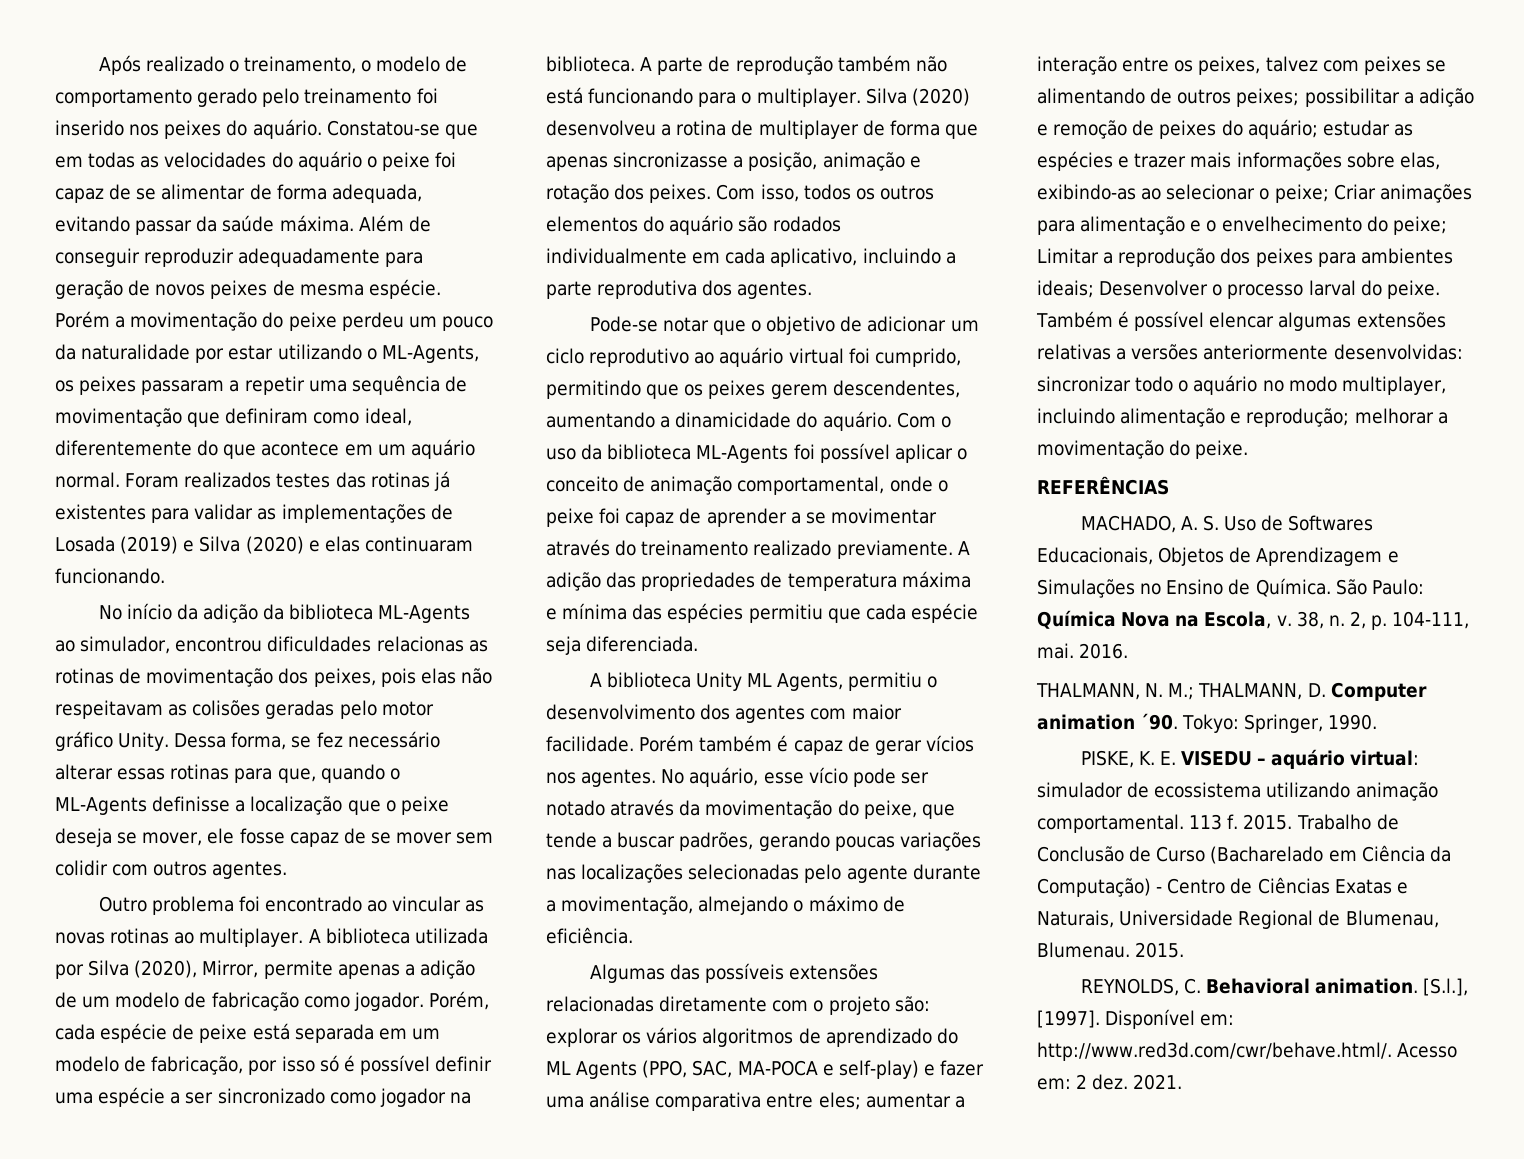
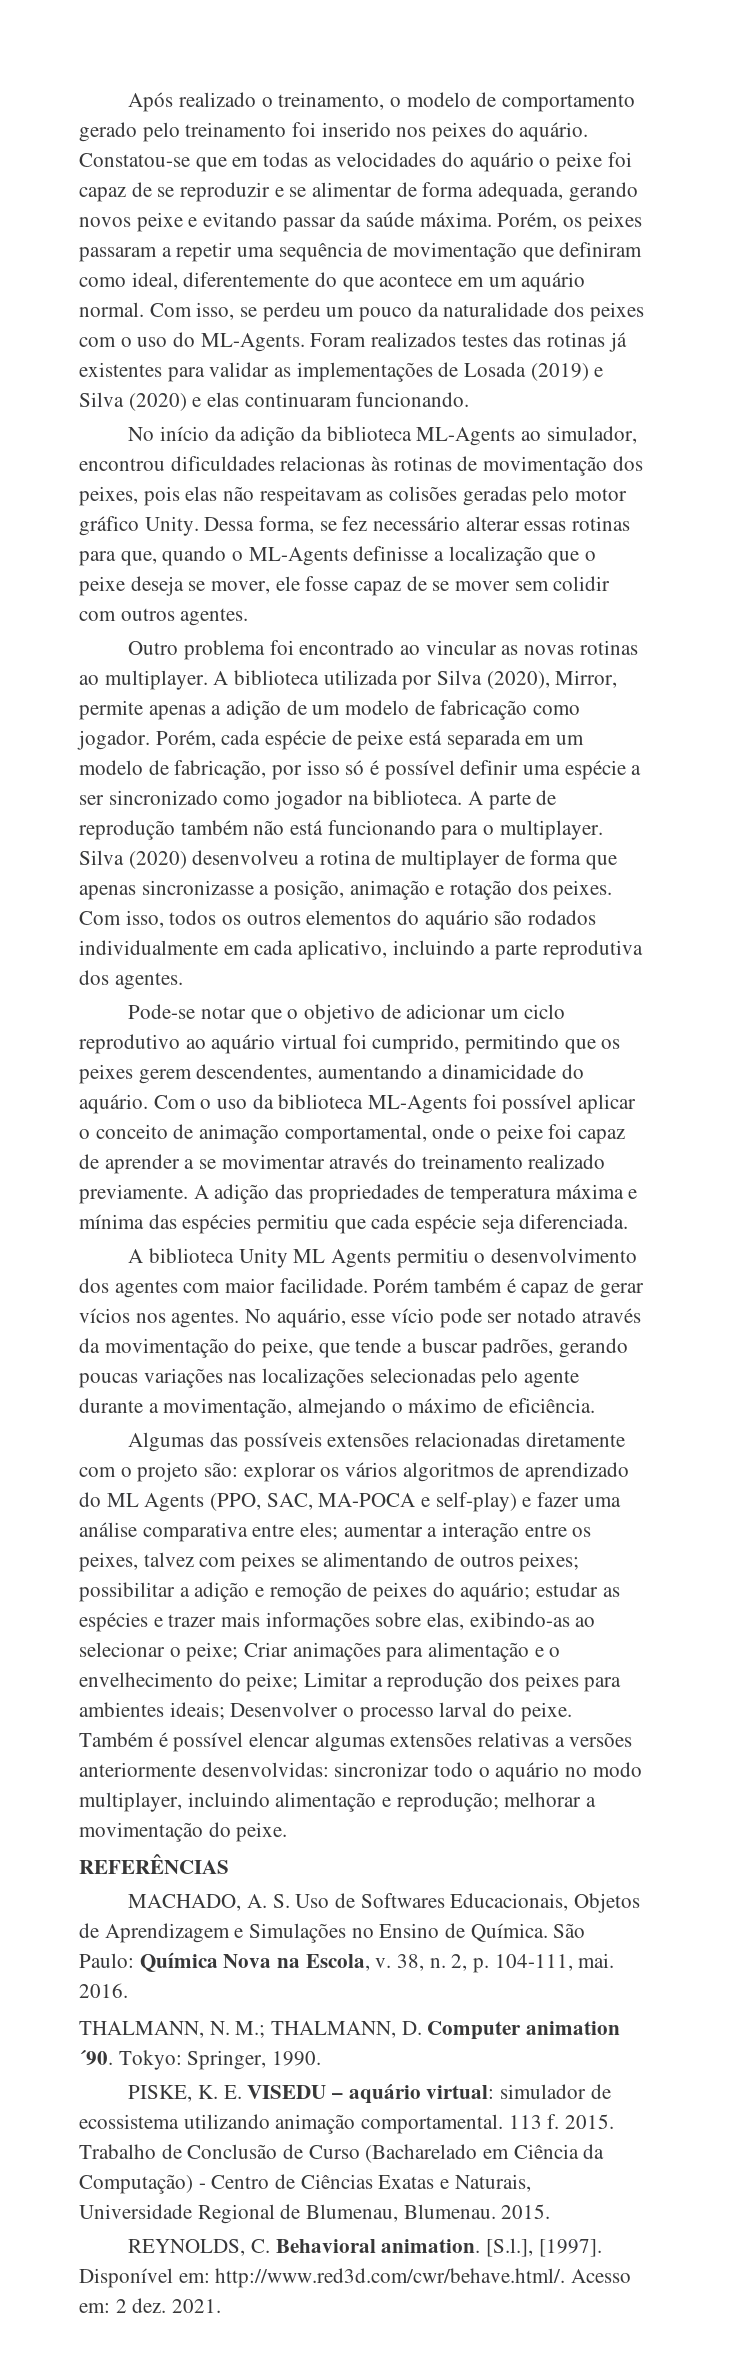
(157, 194) none -> [180,182,307,202] reproduzir e se
(422, 193) none -> [568,182,638,202] [79,212,198,232] gerando novos peixe e
[358,215,431,232] [55,248,424,267] [55,279,441,299] [55,311,493,331] [55,344,479,363] Além de conseguir reproduzir adequadamente para geração de novos peixes de mesma espécie. Porém a movimentação do peixe perdeu um pouco da naturalidade por estar utilizando o ML-Agents, -> [497,212,558,230] Porém,
(120, 480) none -> [149,302,644,322] [79,332,305,352] Com isso, se perdeu um pouco da naturalidade dos peixes com o uso do ML-Agents.
[468,640,488,652] as -> [371,456,389,471] às
[777,673,844,691] Agents, -> [331,1249,392,1268] Agents

